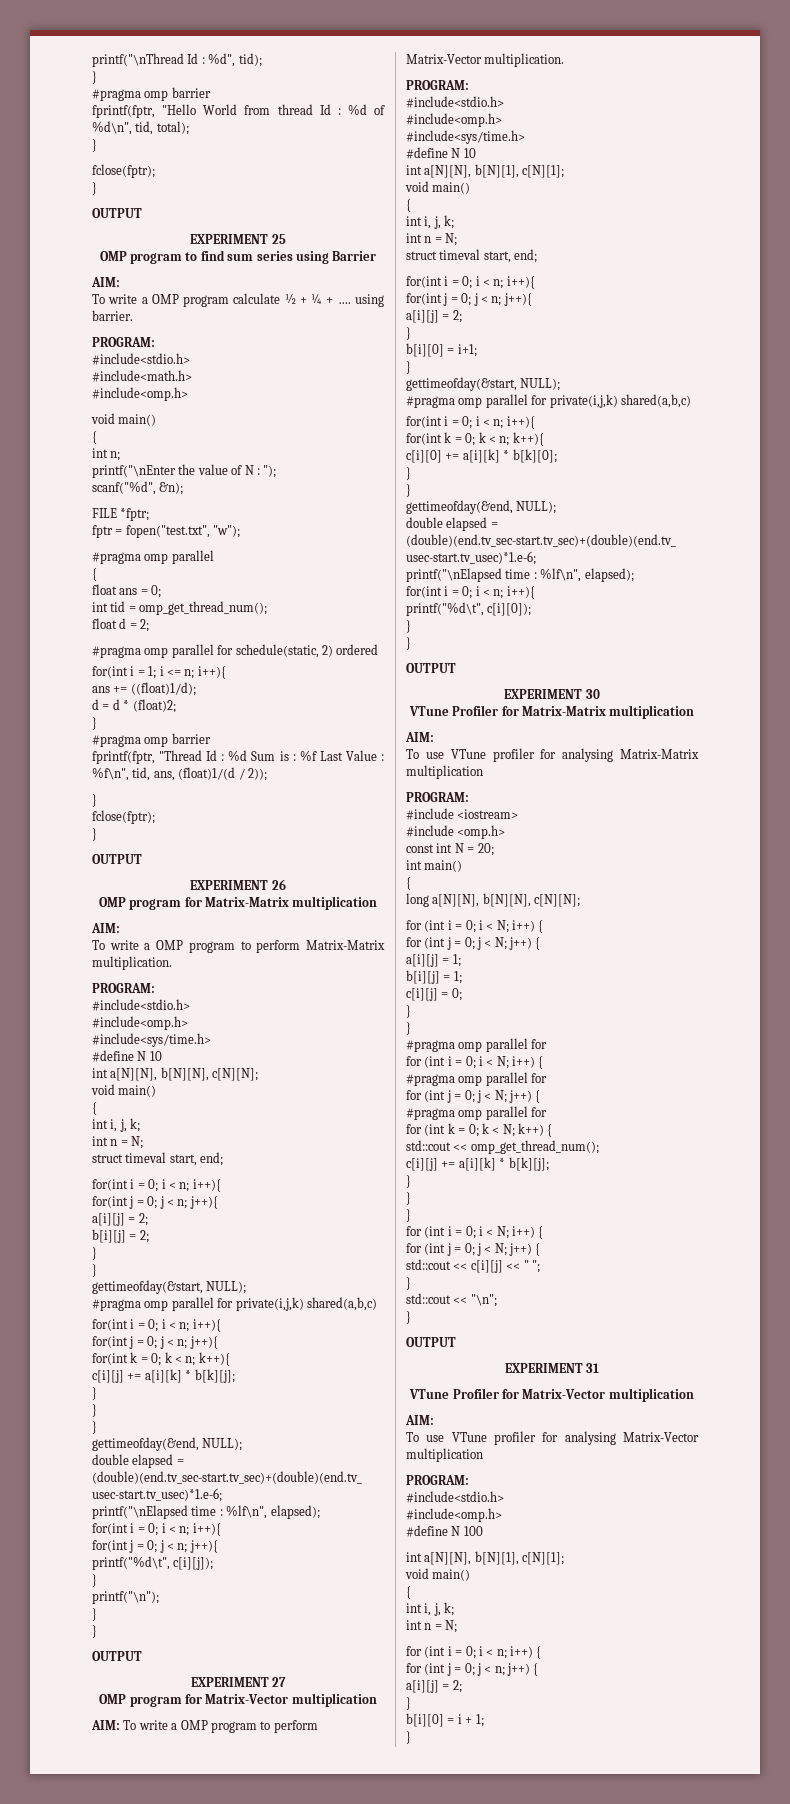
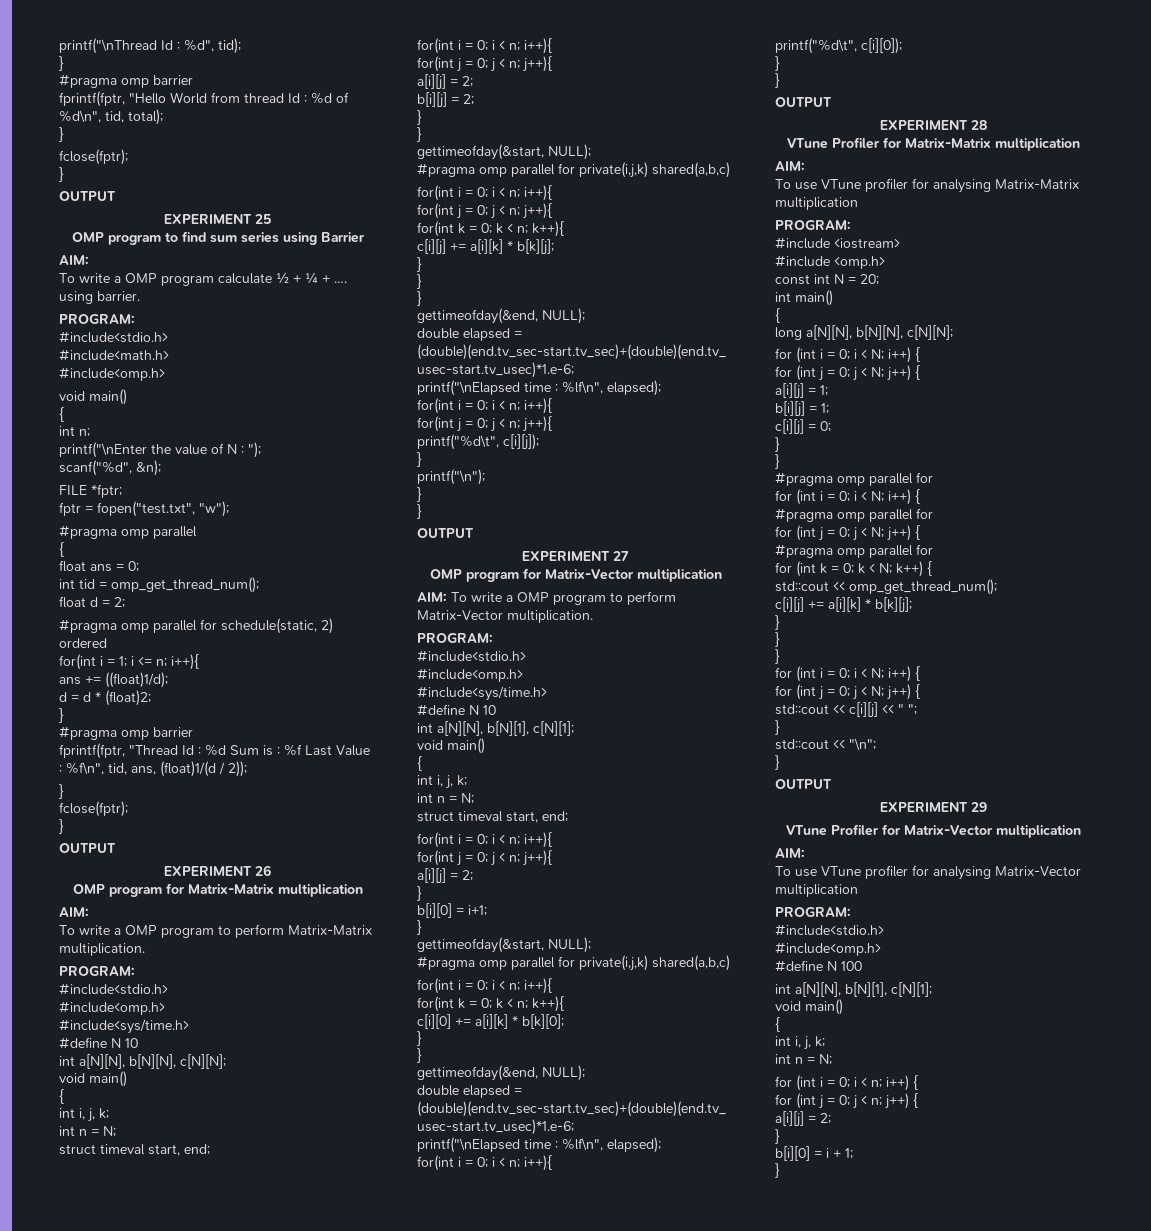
[585,689,600,699] 30 -> [971,120,987,130] 28
[586,1363,600,1373] 31 -> [971,802,987,812] 29

